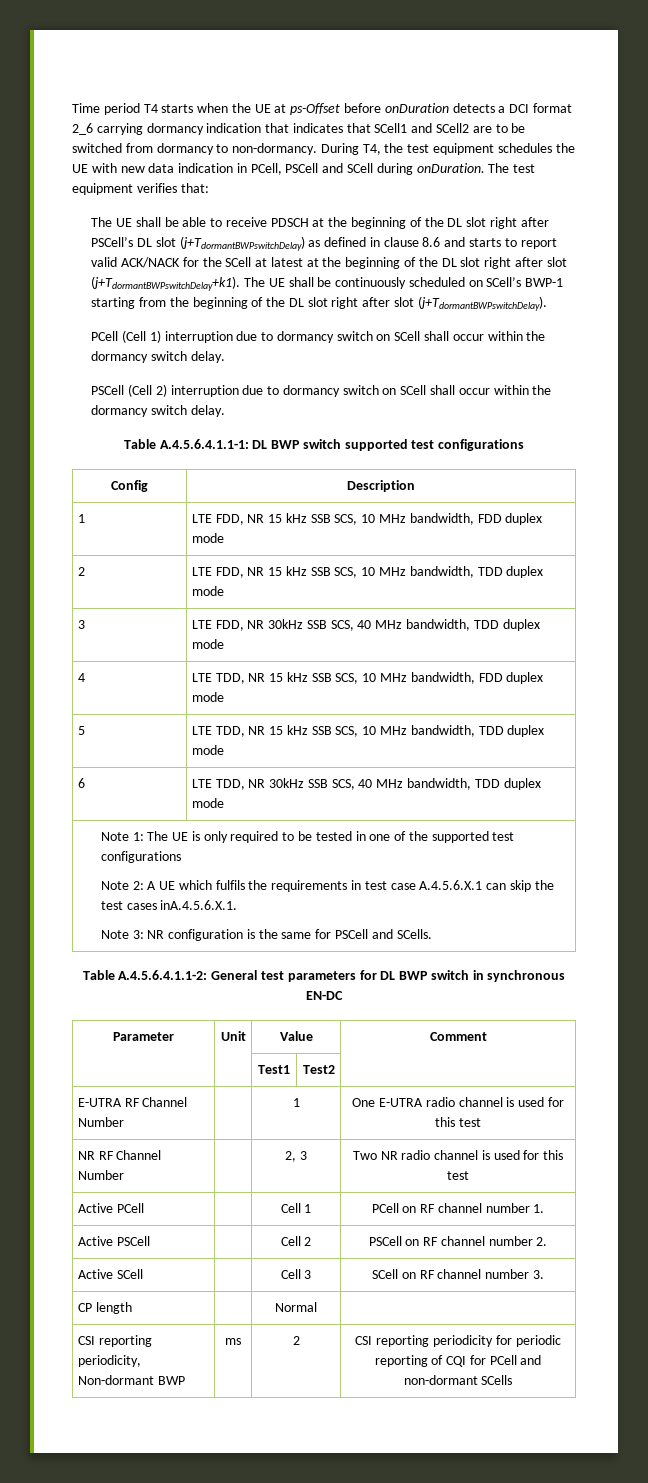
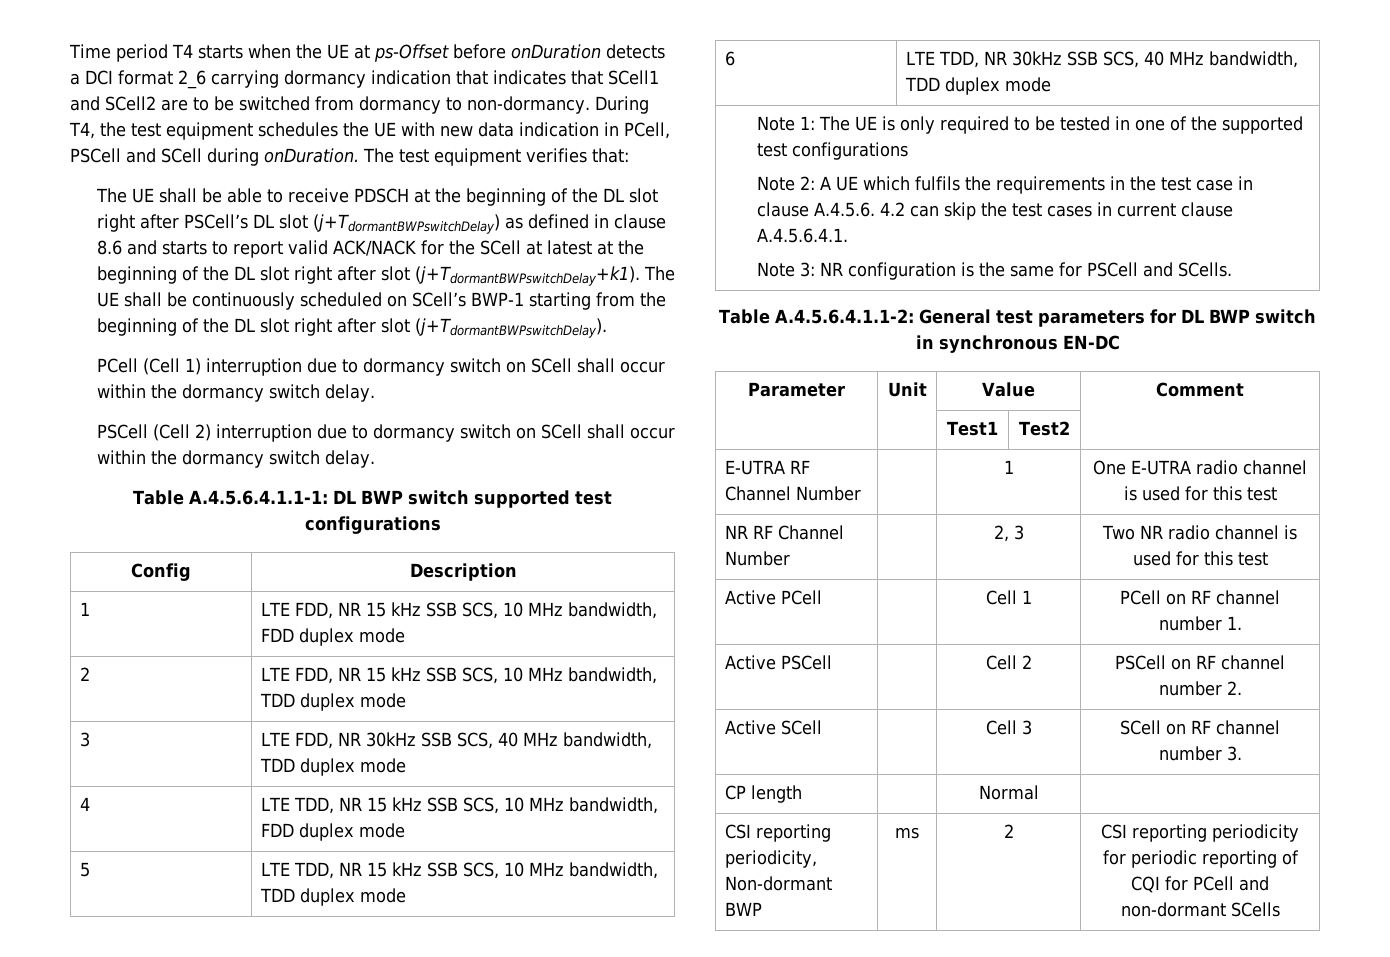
(361, 885) none -> [1130,176,1157,191] the
[419,880,483,890] A.4.5.6.X.1 -> [1238,176,1254,190] [757,202,906,217] in clause A.4.5.6. 4.2
[160,900,238,910] inA.4.5.6.X.1. -> [1097,202,1234,217] [757,228,849,243] in current clause A.4.5.6.4.1.

